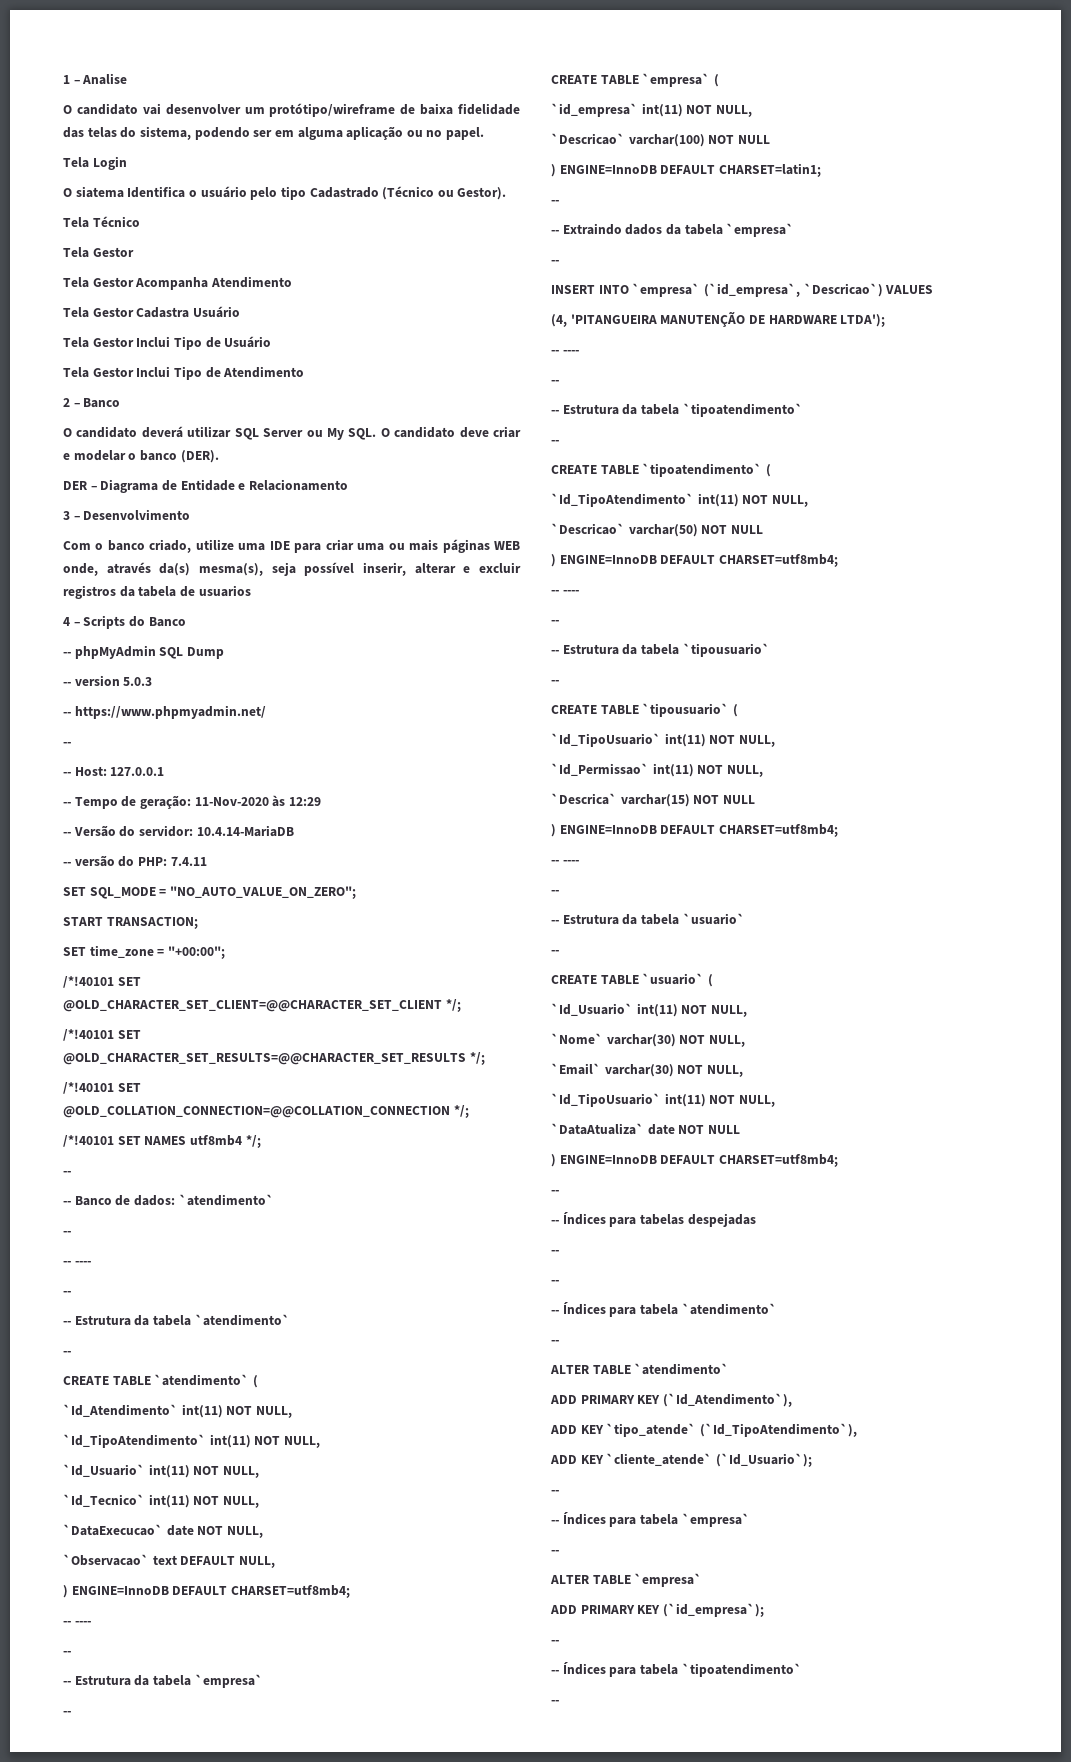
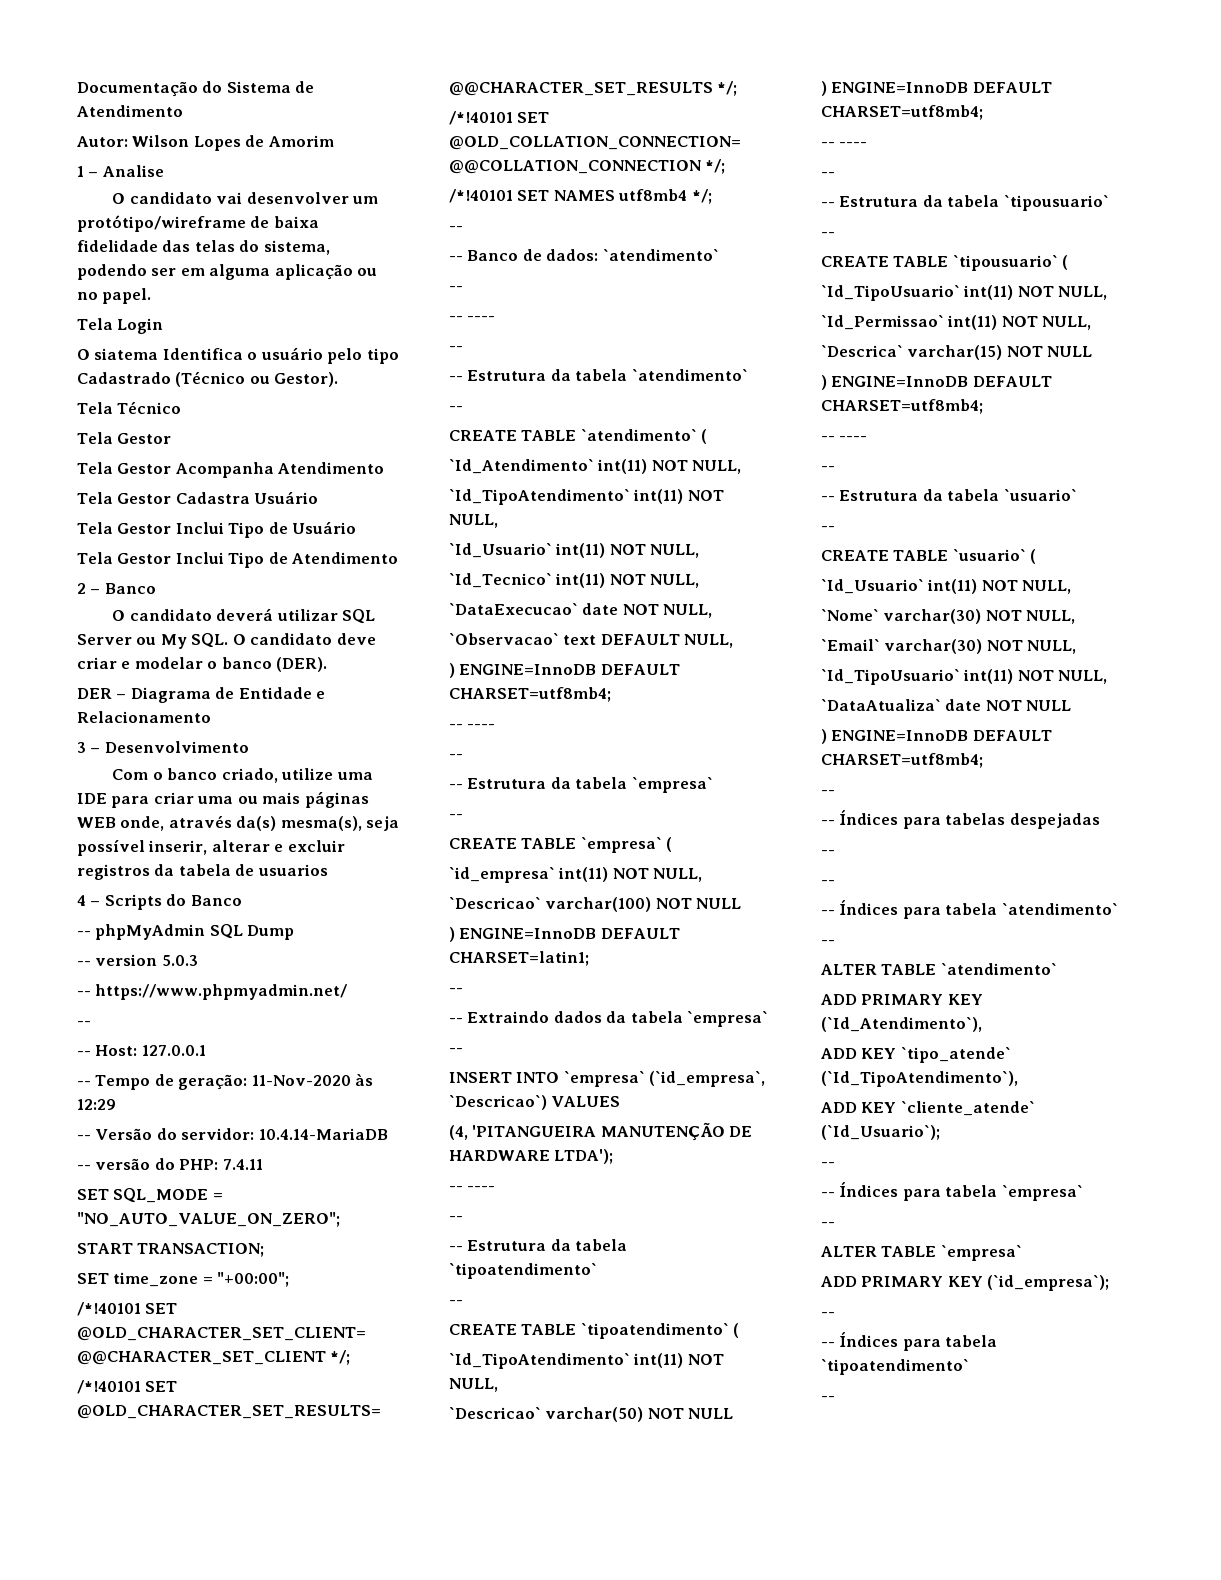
(63, 79) none -> [77,81,315,97] [77,105,183,117] [77,135,334,151] Documentação do Sistema de Atendimento // Autor: Wilson Lopes de Amorim //

